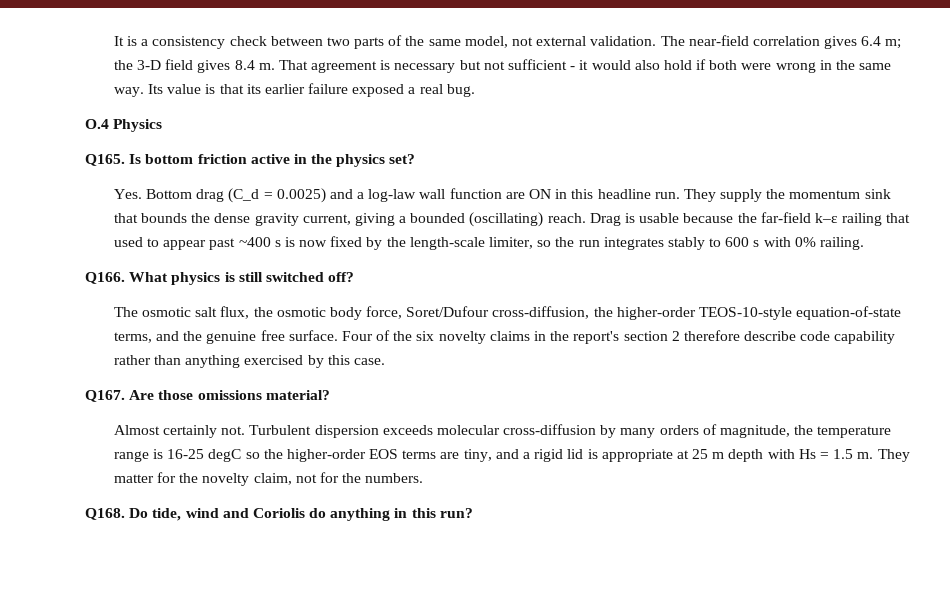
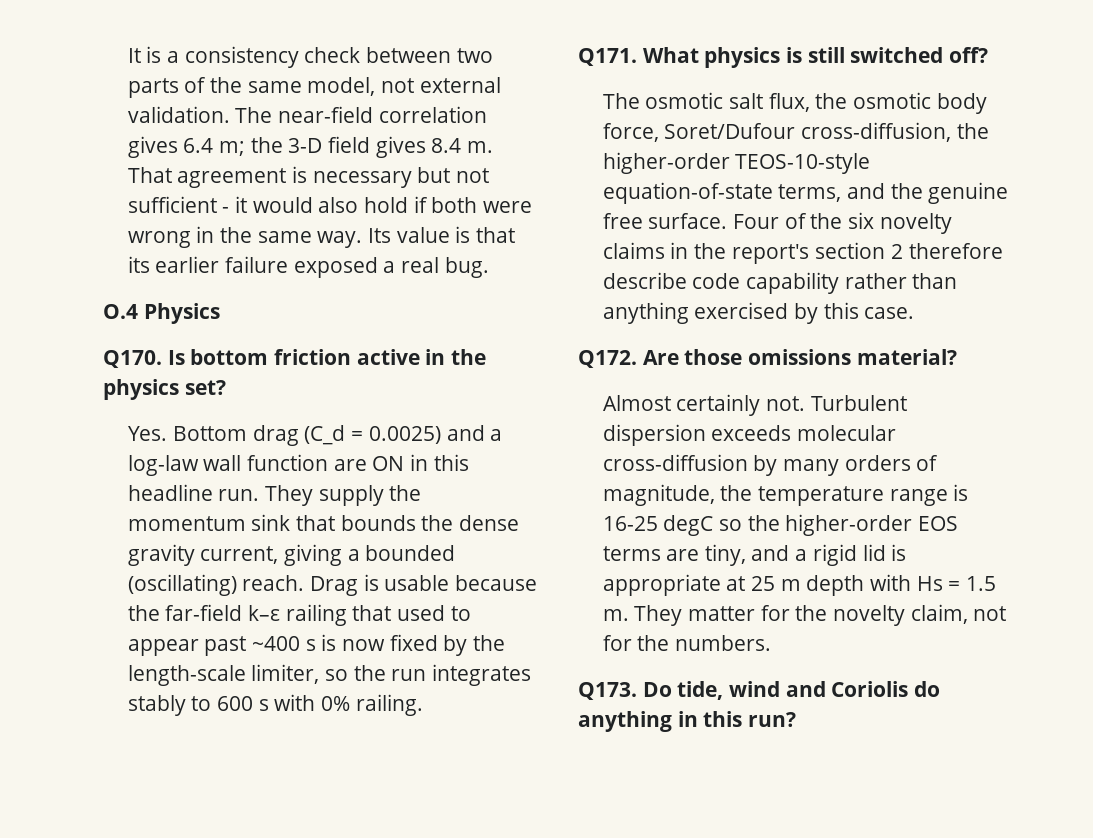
[85,154,125,166] Q165. -> [103,350,162,368] Q170.
[85,272,125,284] Q166. -> [578,48,637,66] Q171.
[85,390,125,402] Q167. -> [578,350,637,368] Q172.
[85,508,125,520] Q168. -> [578,682,637,700] Q173.

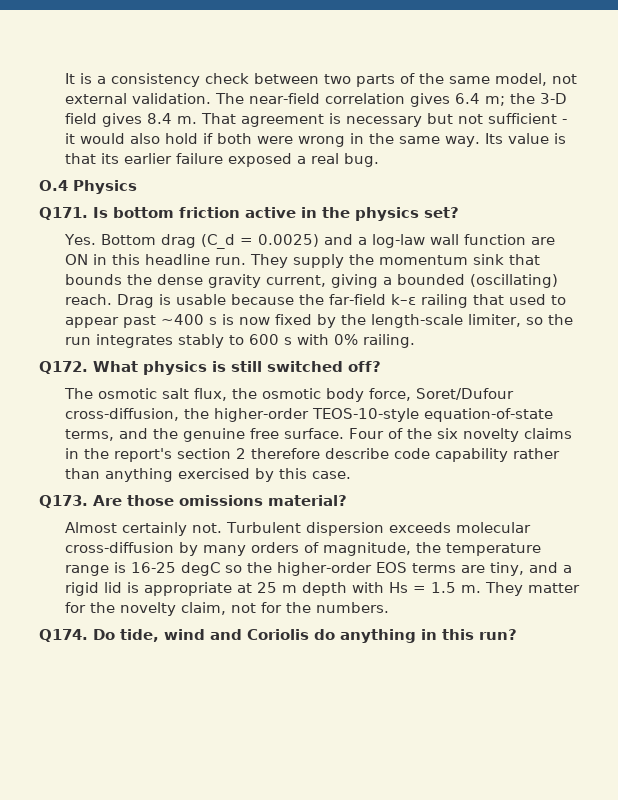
[103,350,162,368] Q170. -> [39,207,88,220] Q171.
[578,48,637,66] Q171. -> [39,361,88,374] Q172.
[578,350,637,368] Q172. -> [39,495,88,508] Q173.
[578,682,637,700] Q173. -> [39,629,88,642] Q174.

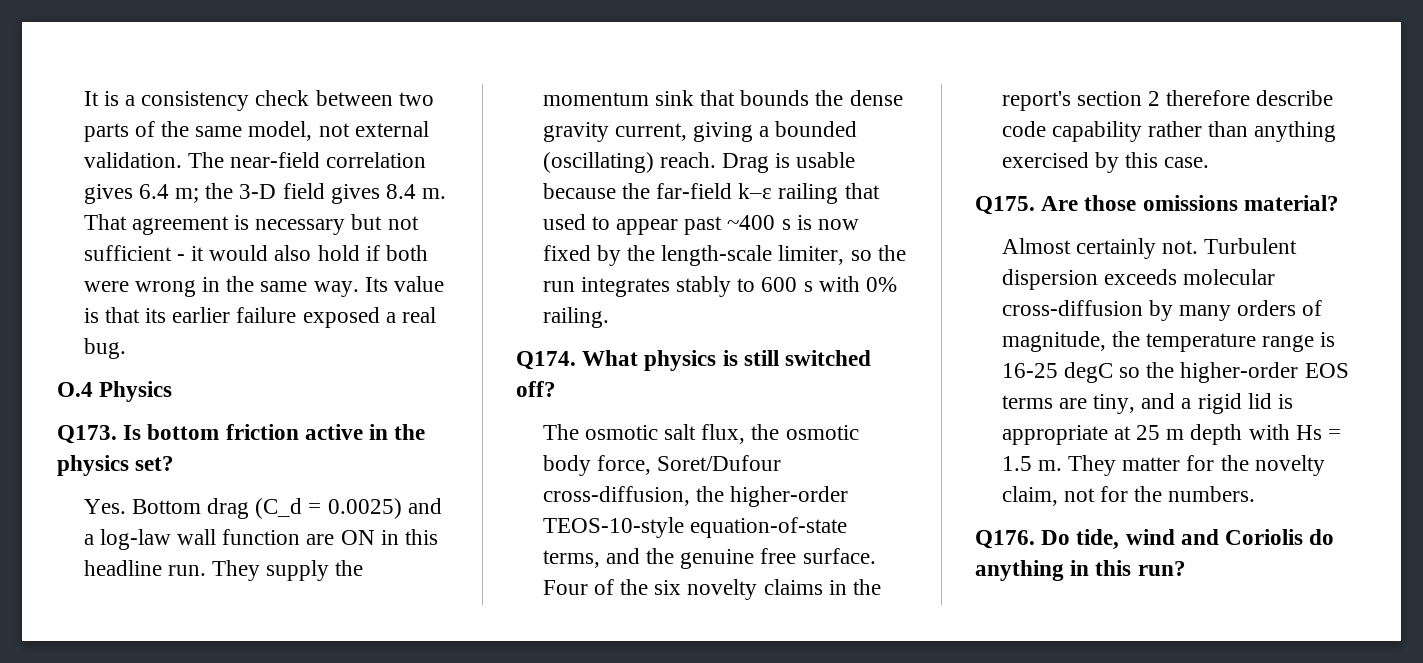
[39,207,88,220] Q171. -> [57,425,117,444] Q173.
[39,361,88,374] Q172. -> [516,351,576,370] Q174.
[39,495,88,508] Q173. -> [975,196,1035,215] Q175.
[39,629,88,642] Q174. -> [975,530,1035,549] Q176.

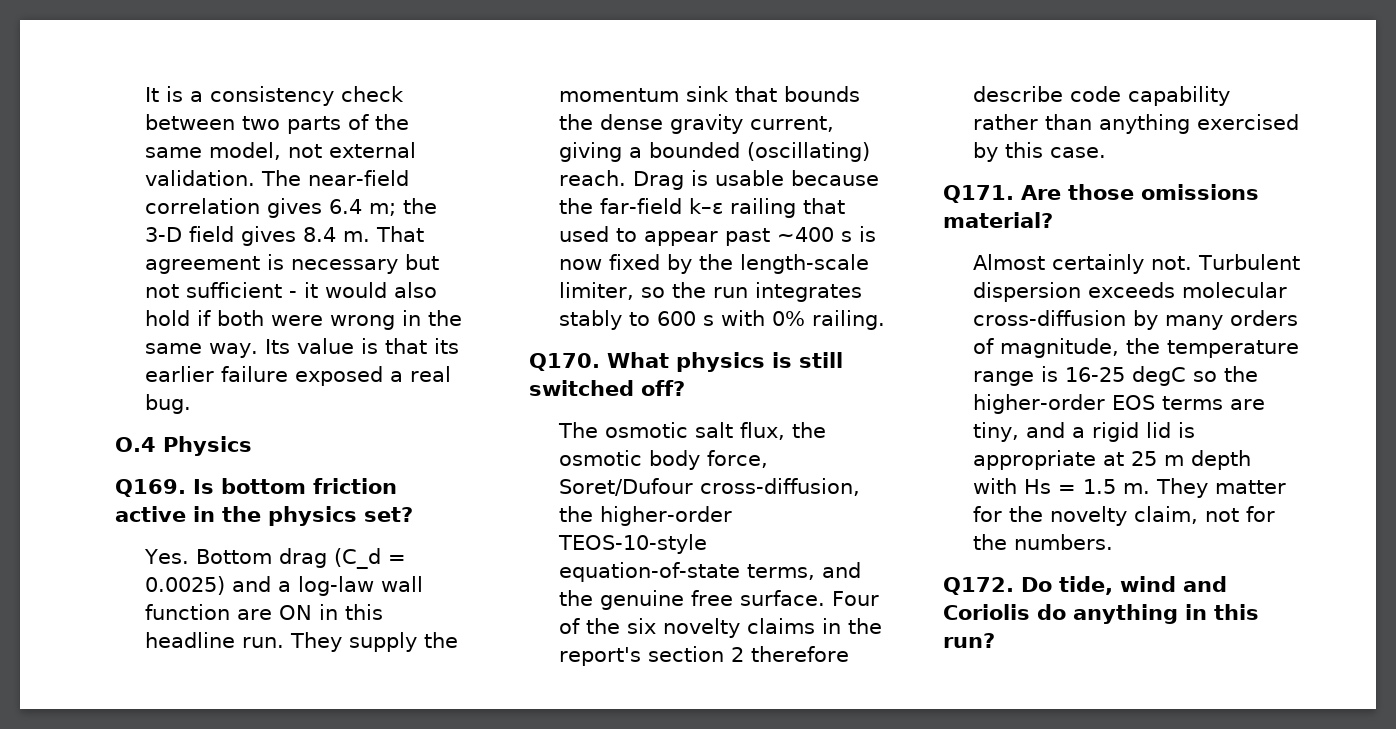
[57,425,117,444] Q173. -> [115,479,186,497] Q169.
[516,351,576,370] Q174. -> [529,353,600,371] Q170.
[975,196,1035,215] Q175. -> [943,185,1014,203] Q171.
[975,530,1035,549] Q176. -> [943,577,1014,595] Q172.

